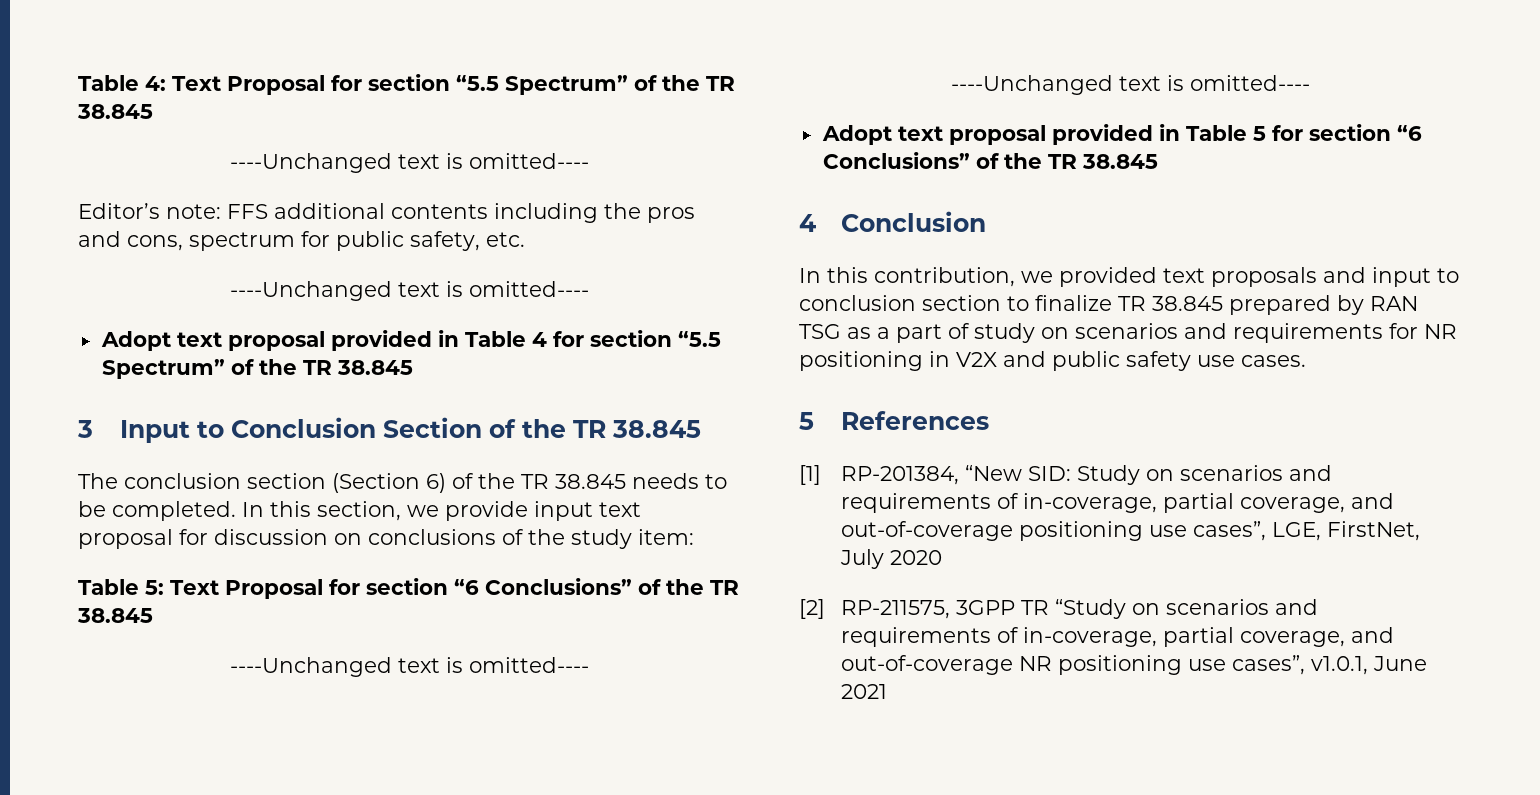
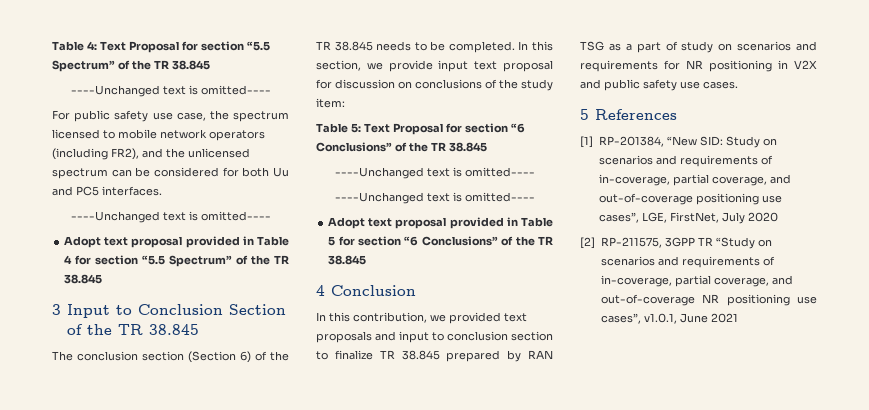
[78,203,695,223] [78,231,525,251] Editor’s note: FFS additional contents including the pros and cons, spectrum for public safety, etc. -> [52,110,289,122] [52,129,265,141] [52,148,250,160] [52,167,289,179] [52,186,162,196] For public safety use case, the spectrum licensed to mobile network operators (including FR2), and the unlicensed spectrum can be considered for both Uu and PC5 interfaces.

